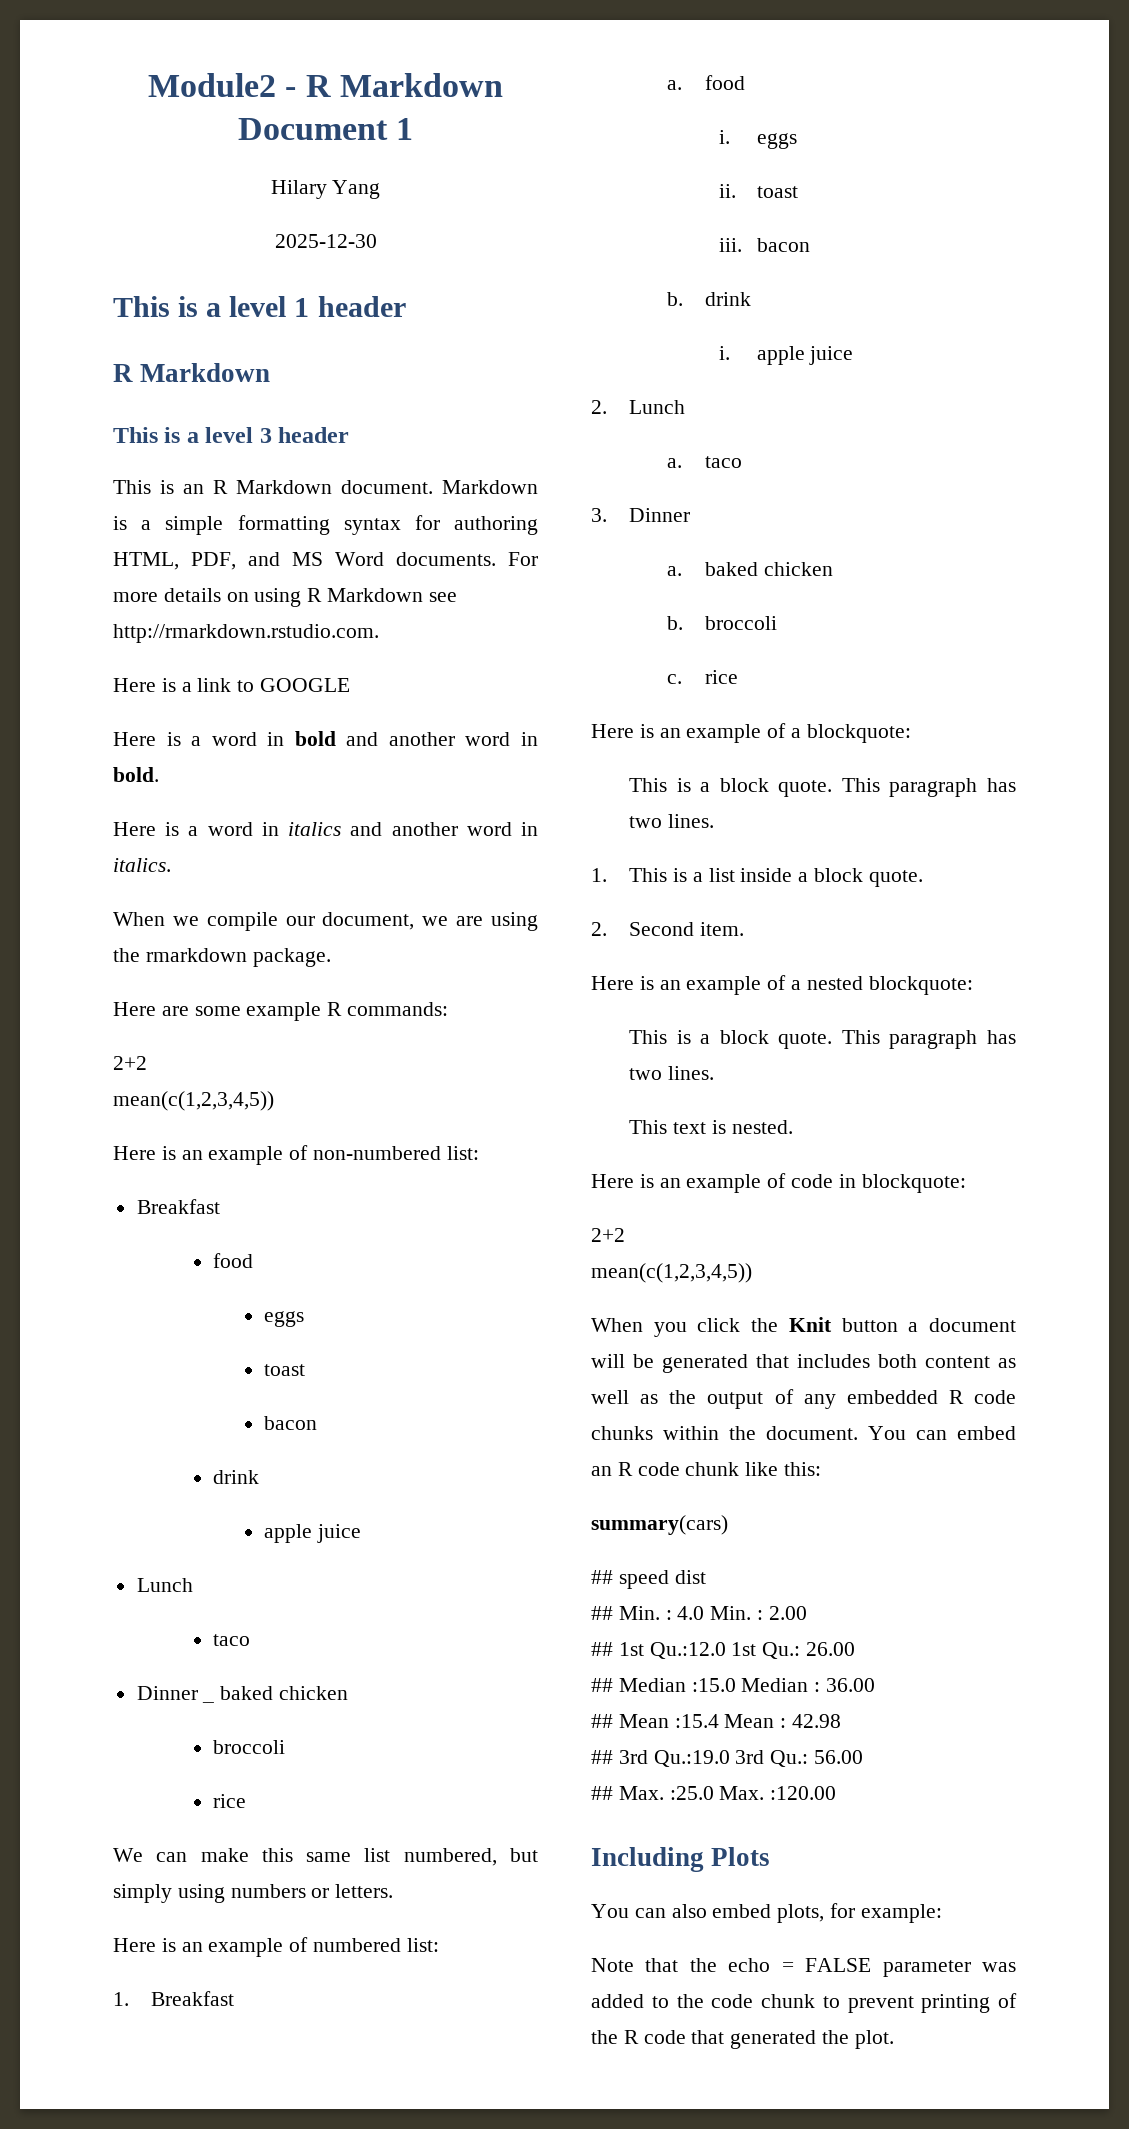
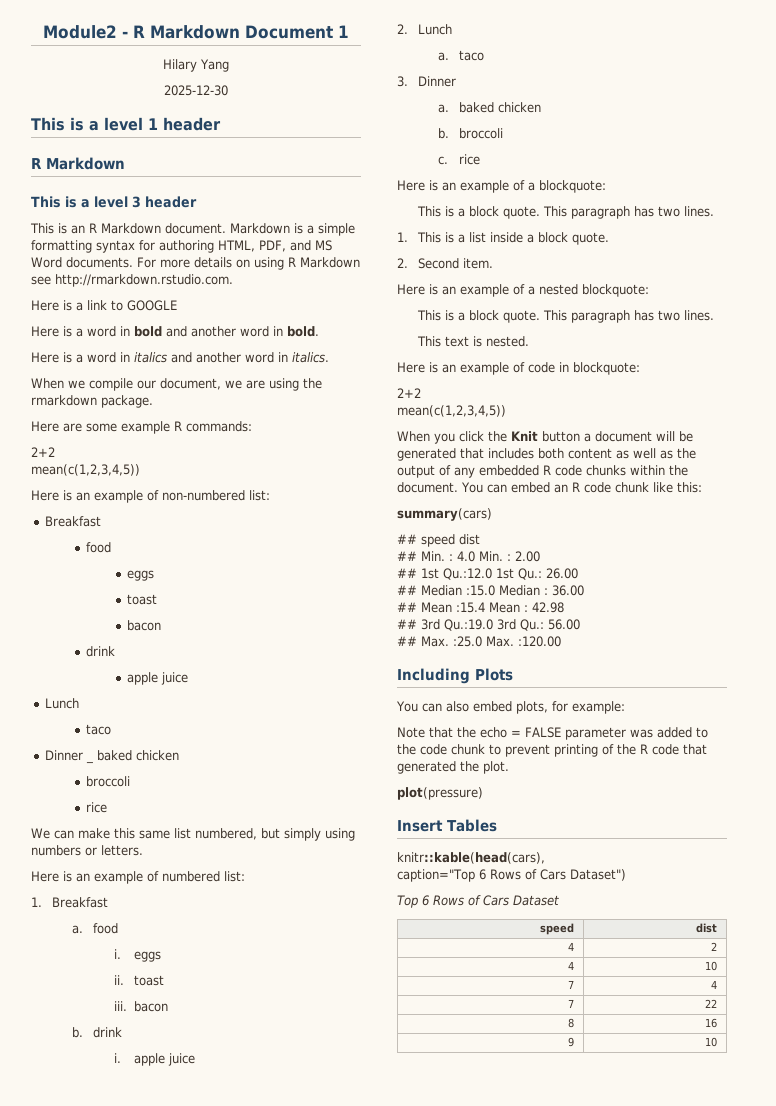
(894, 2039) none -> [397,787,483,800] [397,819,497,832] [397,852,545,864] [397,869,626,882] [397,895,559,908] [540,923,575,935] [696,923,718,933] [568,942,575,951] [711,942,718,951] [568,961,575,970] [705,961,718,971] [568,980,575,989] [711,980,718,989] [568,999,575,1008] [705,999,718,1008] [568,1018,575,1028] [705,1018,718,1028] [568,1037,575,1047] [705,1037,718,1047] // plot(pressure) // Insert Tables // knitr::kable(head(cars), // caption="Top 6 Rows of Cars Dataset") // Top 6 Rows of Cars Dataset // speed | dist // 4 | 2 // 4 | 10 // 7 | 4 // 7 | 22 // 8 | 16 // 9 | 10

